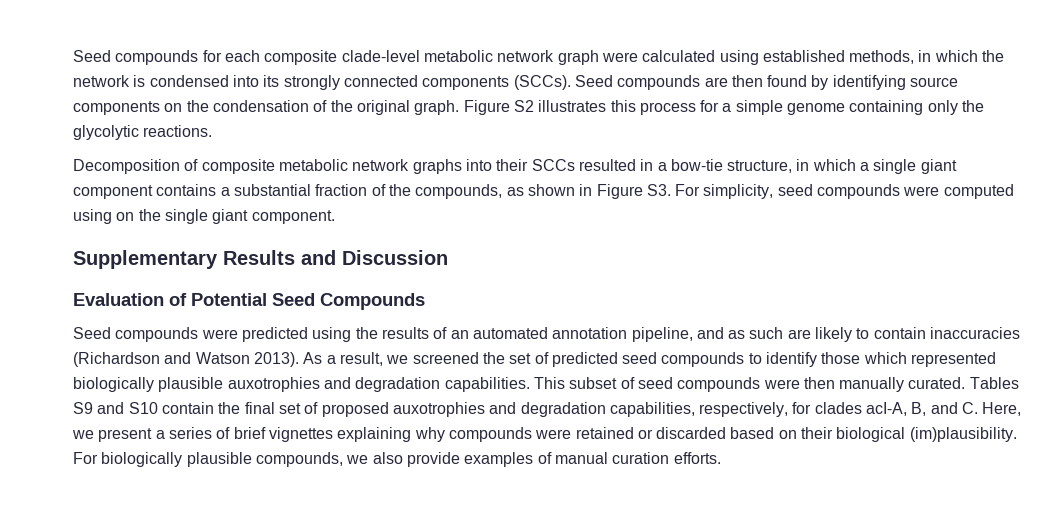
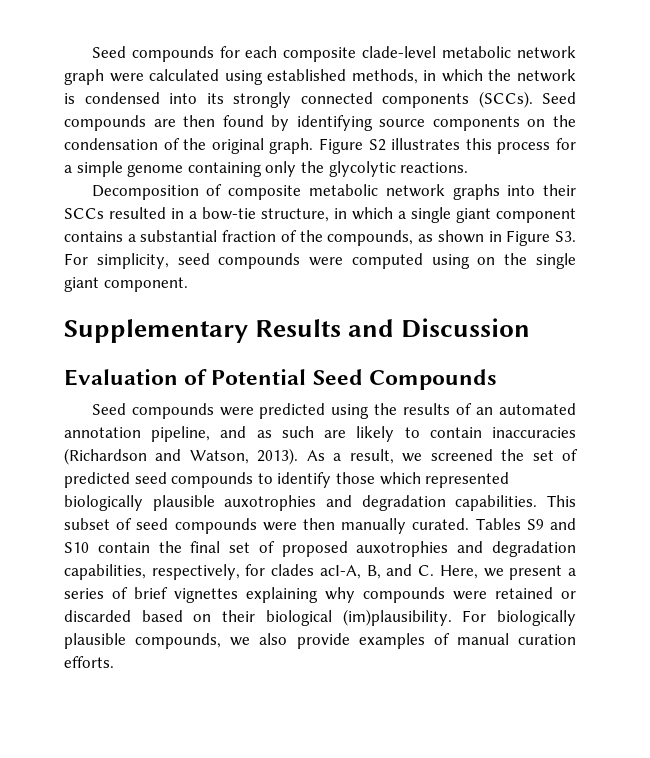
[195,352,250,364] Watson -> [189,450,249,464] Watson,

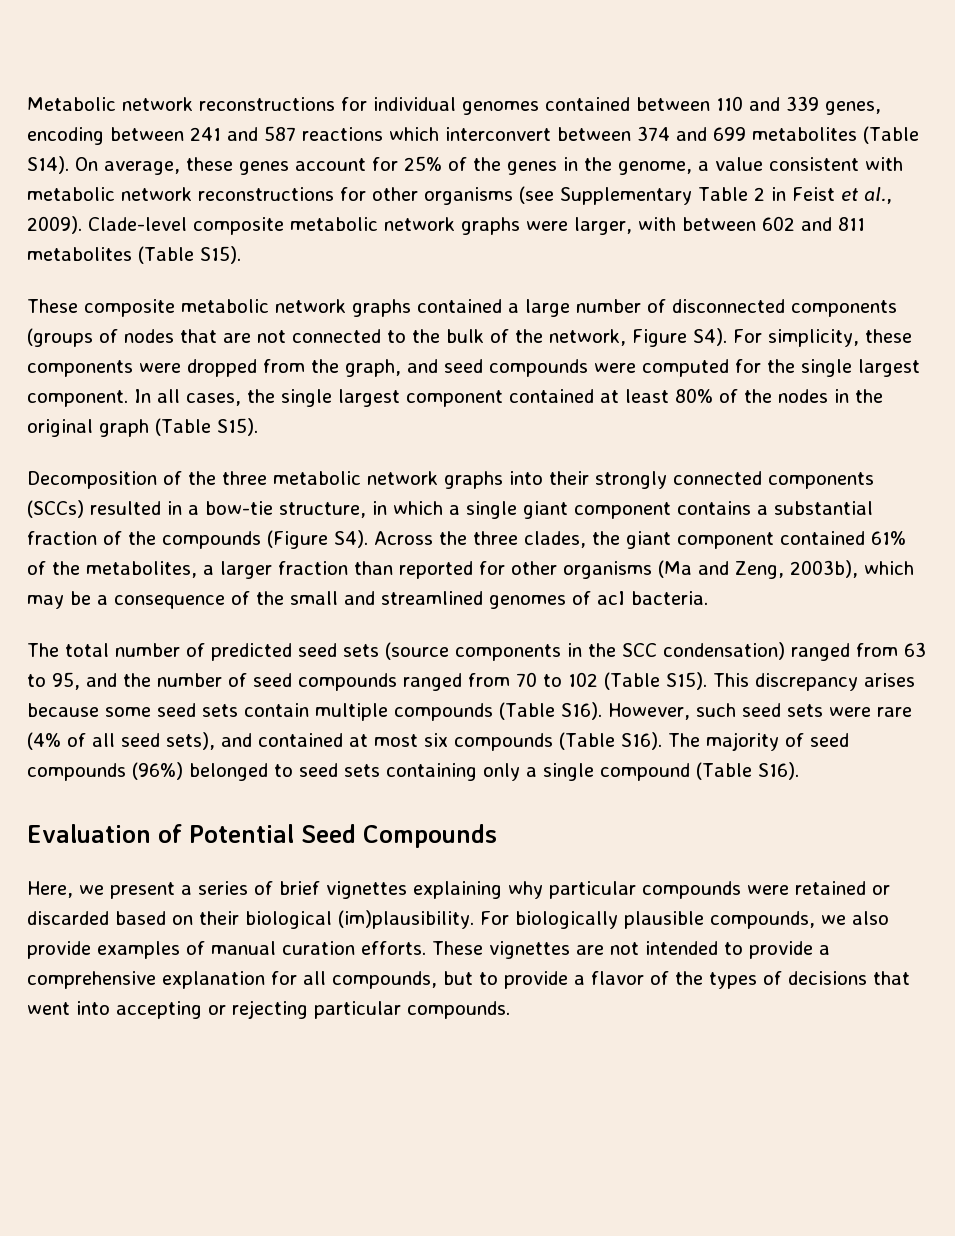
[91,46,576,62] [64,69,576,85] [64,91,576,108] [64,115,576,131] [64,138,577,154] [64,161,469,177] Seed compounds for each composite clade-level metabolic network graph were calculated using established methods, in which the network is condensed into its strongly connected components (SCCs). Seed compounds are then found by identifying source components on the condensation of the original graph. Figure S2 illustrates this process for a simple genome containing only the glycolytic reactions. -> [27,96,881,115] [27,126,919,145] [27,156,903,175] [27,186,892,205] [27,216,865,235] [27,246,241,264] [27,299,897,317] [27,328,912,347] [27,359,920,377] [27,388,883,407] [27,418,258,437] Metabolic network reconstructions for individual genomes contained between 110 and 339 genes, encoding between 241 and 587 reactions which interconvert between 374 and 699 metabolites (Table S14). On average, these genes account for 25% of the genes in the genome, a value consistent with metabolic network reconstructions for other organisms (see Supplementary Table 2 in Feist et al., 2009). Clade-level composite metabolic network graphs were larger, with between 602 and 811 metabolites (Table S15). // These composite metabolic network graphs contained a large number of disconnected components (groups of nodes that are not connected to the bulk of the network, Figure S4). For simplicity, these components were dropped from the graph, and seed compounds were computed for the single largest component. In all cases, the single largest component contained at least 80% of the nodes in the original graph (Table S15).
[228,185,302,200] composite -> [188,471,267,485] the three
[64,208,104,219] SCCs -> [595,471,874,489] [27,500,84,518] strongly connected components (SCCs)
[327,230,577,246] [64,253,576,269] [64,277,188,292] [64,318,531,343] compounds, as shown in Figure S3. For simplicity, seed compounds were computed using on the single giant component. // Supplementary Results and Discussion -> [162,530,906,549] [27,560,914,579] [27,591,708,609] [27,642,926,661] [27,672,915,691] [27,702,912,721] [27,732,849,751] [27,762,799,781] compounds (Figure S4). Across the three clades, the giant component contained 61% of the metabolites, a larger fraction than reported for other organisms (Ma and Zeng, 2003b), which may be a consequence of the small and streamlined genomes of acI bacteria. // The total number of predicted seed sets (source components in the SCC condensation) ranged from 63 to 95, and the number of seed compounds ranged from 70 to 102 (Table S15). This discrepancy arises because some seed sets contain multiple compounds (Table S16). However, such seed sets were rare (4% of all seed sets), and contained at most six compounds (Table S16). The majority of seed compounds (96%) belonged to seed sets containing only a single compound (Table S16).
[91,403,577,419] [64,426,576,442] [64,448,578,465] [64,472,510,488] [64,495,576,511] [64,518,576,534] [64,541,576,557] [64,564,435,580] Seed compounds were predicted using the results of an automated annotation pipeline, and as such are likely to contain inaccuracies (Richardson and Watson, 2013). As a result, we screened the set of predicted seed compounds to identify those which represented biologically plausible auxotrophies and degradation capabilities. This subset of seed compounds were then manually curated. Tables S9 and S10 contain the final set of proposed auxotrophies and degradation capabilities, respectively, for clades acI-A, B, and C. -> (497, 836) none
(355, 595) none -> [549,881,636,899] particular
(114, 662) none -> [432,941,830,959] [27,971,910,989] [27,1000,510,1019] These vignettes are not intended to provide a comprehensive explanation for all compounds, but to provide a flavor of the types of decisions that went into accepting or rejecting particular compounds.

